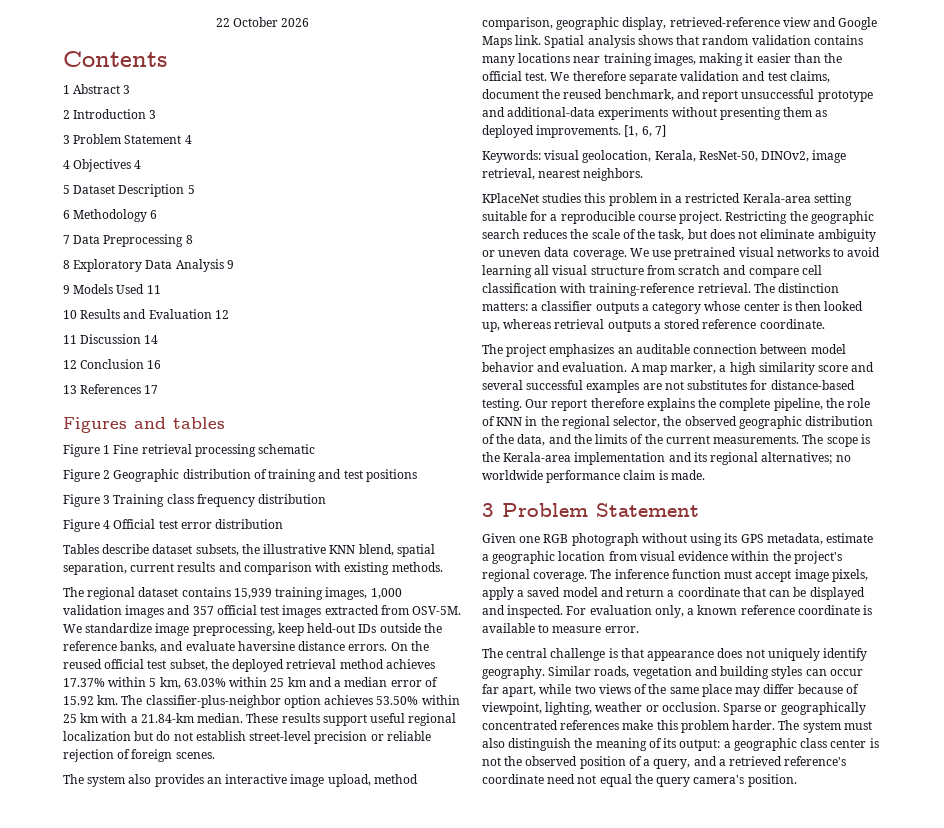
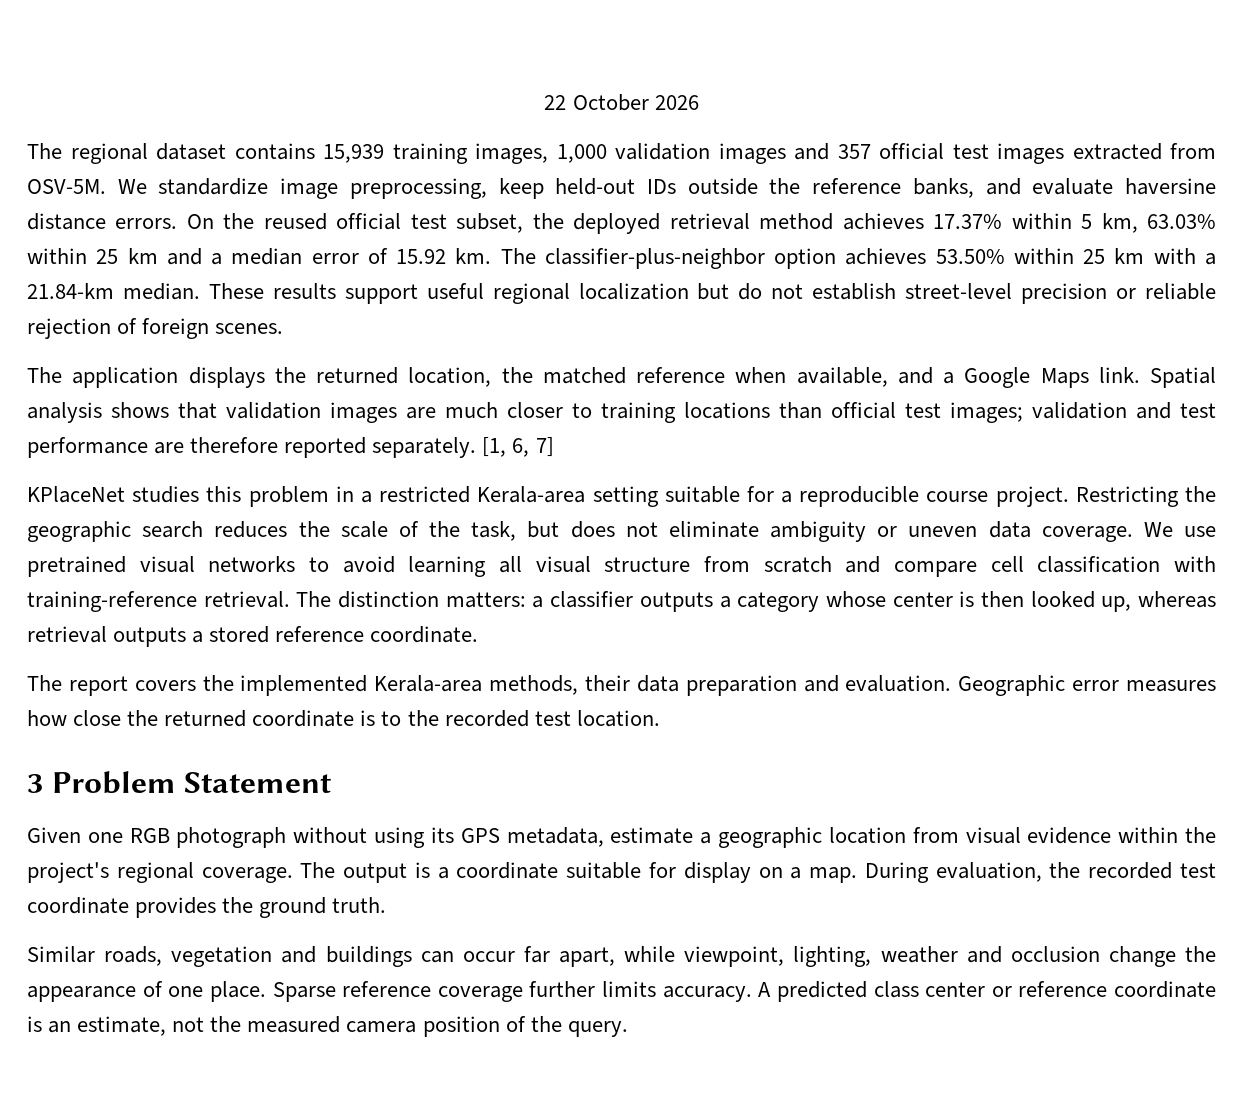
[63,51,167,67] [63,84,131,94] [63,109,157,119] [63,134,192,144] [63,159,142,172] [63,184,195,197] [63,209,158,222] [63,234,193,247] [63,259,234,272] [63,284,161,294] [63,309,229,319] [63,334,159,344] [63,359,162,369] [63,384,159,394] [63,417,225,433] [63,444,316,457] [63,469,417,482] [63,494,327,507] [63,519,284,532] [63,544,435,557] [63,562,443,575] // Contents // 1 Abstract 3 // 2 Introduction 3 // 3 Problem Statement 4 // 4 Objectives 4 // 5 Dataset Description 5 // 6 Methodology 6 // 7 Data Preprocessing 8 // 8 Exploratory Data Analysis 9 // 9 Models Used 11 // 10 Results and Evaluation 12 // 11 Discussion 14 // 12 Conclusion 16 // 13 References 17 // Figures and tables // Figure 1 Fine retrieval processing schematic // Figure 2 Geographic distribution of training and test positions // Figure 3 Training class frequency distribution // Figure 4 Official test error distribution // Tables describe dataset subsets, the illustrative KNN blend, spatial separation, current results and comparison with existing methods. -> (699, 102) none
[87,774,418,787] [482,17,837,30] system also provides an interactive image upload, method comparison, geographic display, retrieved-reference view and -> [72,367,954,388] application displays the returned location, the matched reference when available, and a
[702,35,863,45] [482,53,843,66] [482,71,830,84] [482,89,873,102] [482,107,828,120] [482,125,666,138] [482,150,847,163] [482,168,644,181] random validation contains many locations near training images, making it easier than the official test. We therefore separate validation and test claims, document the reused benchmark, and report unsuccessful prototype and additional-data experiments without presenting them as deployed improvements. [1, 6, 7] // Keywords: visual geolocation, Kerala, ResNet-50, DINOv2, image retrieval, nearest neighbors. -> [226,402,1216,423] [27,437,554,458] validation images are much closer to training locations than official test images; validation and test performance are therefore reported separately. [1, 6, 7]
[506,344,846,357] [482,362,875,375] [482,380,855,393] [482,398,871,411] [482,416,874,429] [482,434,870,447] [482,452,851,465] [482,470,705,483] project emphasizes an auditable connection between model behavior and evaluation. A map marker, a high similarity score and several successful examples are not substitutes for distance-based testing. Our report therefore explains the complete pipeline, the role of KNN in the regional selector, the observed geographic distribution of the data, and the limits of the current measurements. The scope is the Kerala-area implementation and its regional alternatives; no worldwide performance claim is made. -> [68,675,1217,696] [27,710,660,727] report covers the implemented Kerala-area methods, their data preparation and evaluation. Geographic error measures how close the returned coordinate is to the recorded test location.
[614,569,868,582] [482,587,865,600] [482,605,873,618] [482,623,639,633] [482,648,868,661] [482,666,545,679] inference function must accept image pixels, apply a saved model and return a coordinate that can be displayed and inspected. For evaluation only, a known reference coordinate is available to measure error. // The central challenge is that appearance does not uniquely identify geography. -> [343,862,1216,883] [27,897,387,918] output is a coordinate suitable for display on a map. During evaluation, the recorded test coordinate provides the ground truth. //
[720,666,803,679] building styles -> [325,946,412,967] buildings
[574,684,859,697] [482,702,866,715] [482,720,872,733] [482,738,879,751] [482,756,847,769] [482,774,797,787] two views of the same place may differ because of viewpoint, lighting, weather or occlusion. Sparse or geographically concentrated references make this problem harder. The system must also distinguish the meaning of its output: a geographic class center is not the observed position of a query, and a retrieved reference's coordinate need not equal the query camera's position. -> [684,946,1216,967] [27,981,1216,1002] [27,1016,628,1037] viewpoint, lighting, weather and occlusion change the appearance of one place. Sparse reference coverage further limits accuracy. A predicted class center or reference coordinate is an estimate, not the measured camera position of the query.

